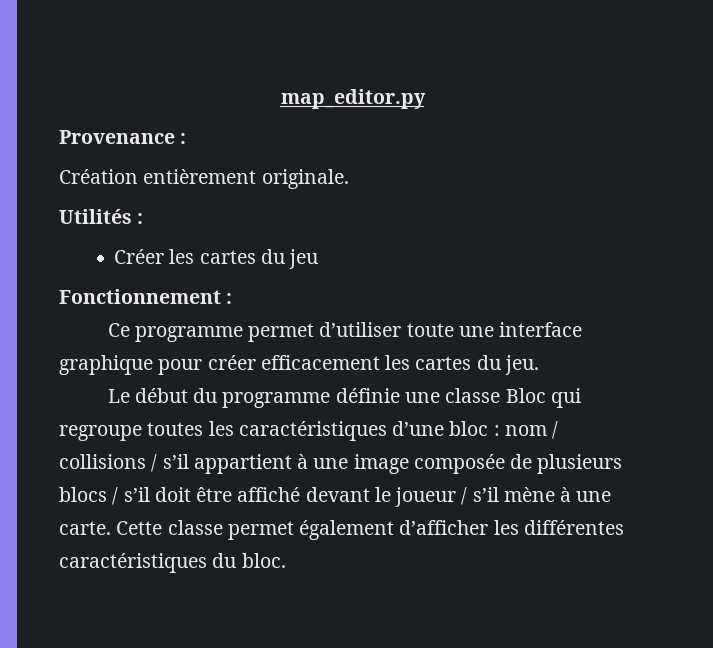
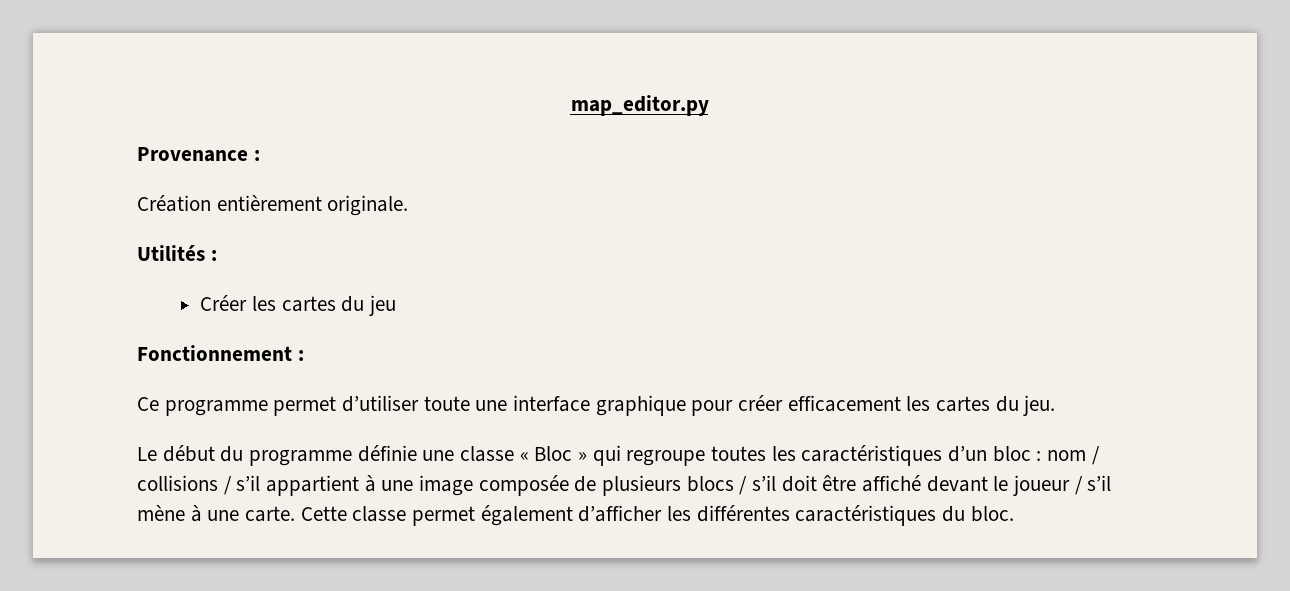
[505,388,546,403] Bloc -> [519,446,588,461] « Bloc »
[392,421,445,436] d’une -> [948,446,988,462] d’un

